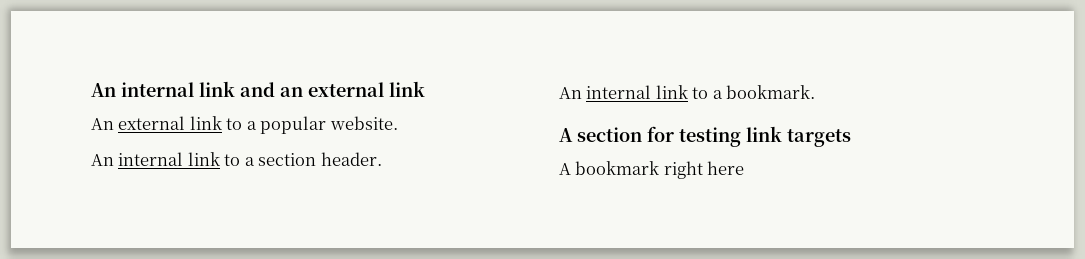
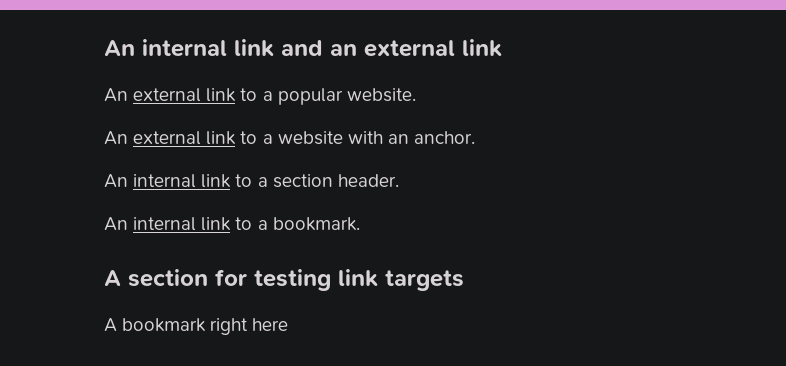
(398, 123) none -> [104,131,476,145] // An external link to a website with an anchor.

